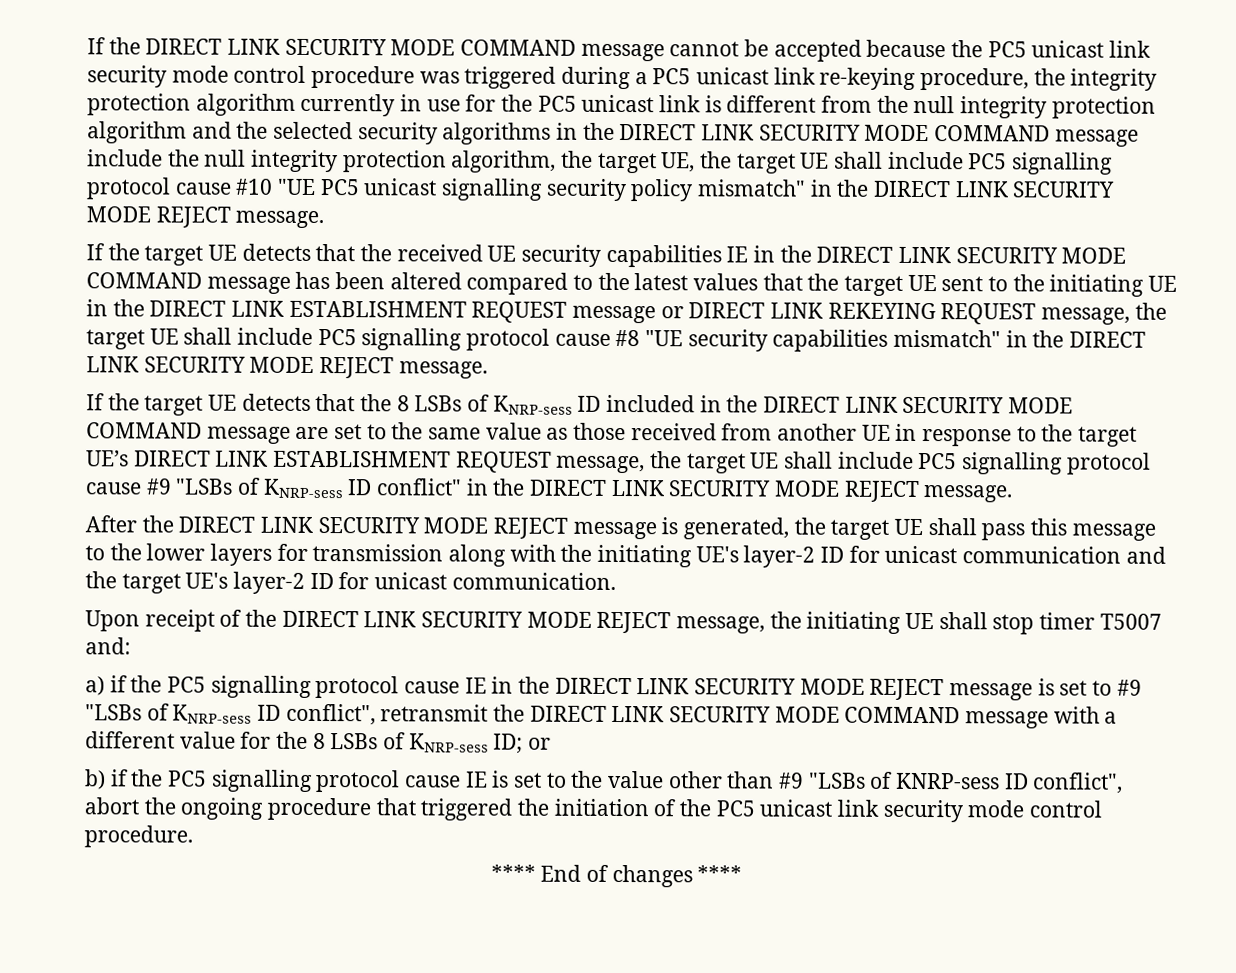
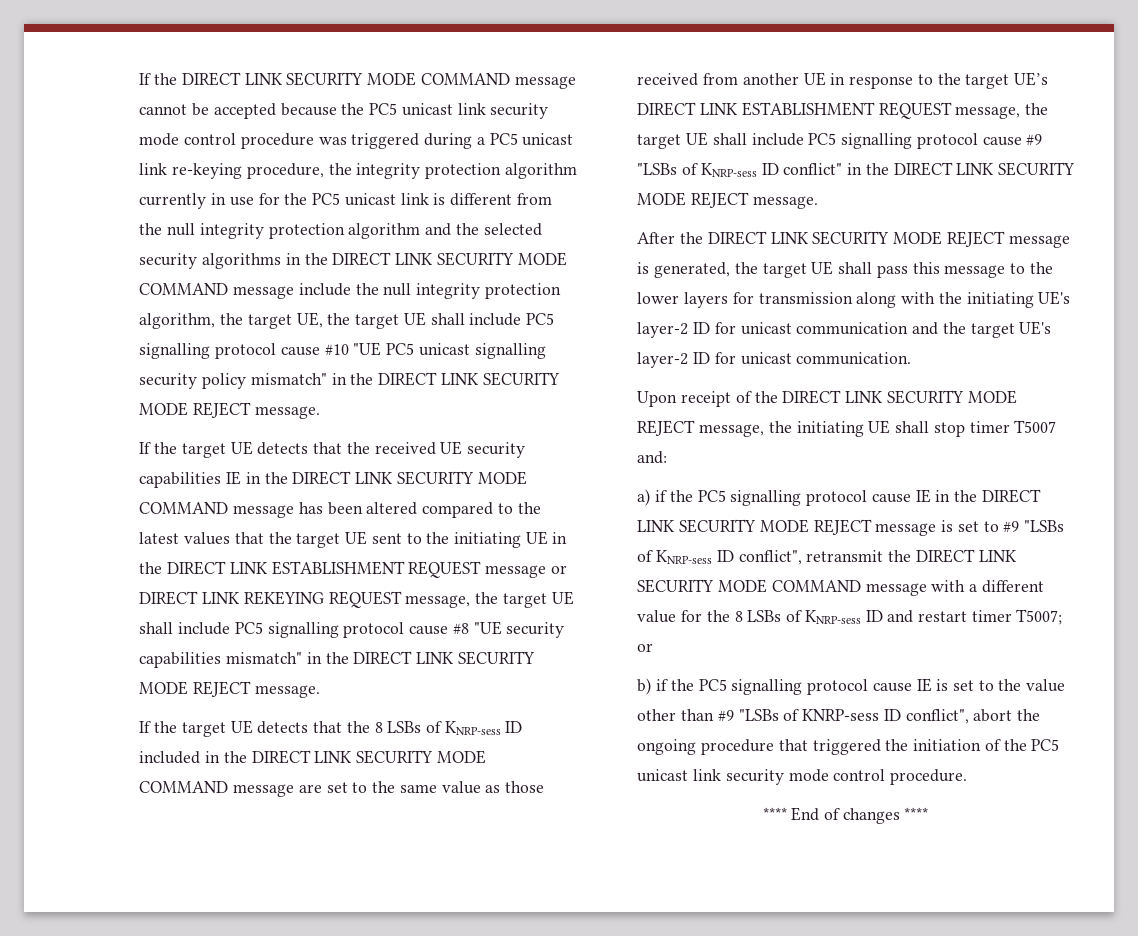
[493,733,524,754] ID; -> [865,609,1063,625] ID and restart timer T5007;

